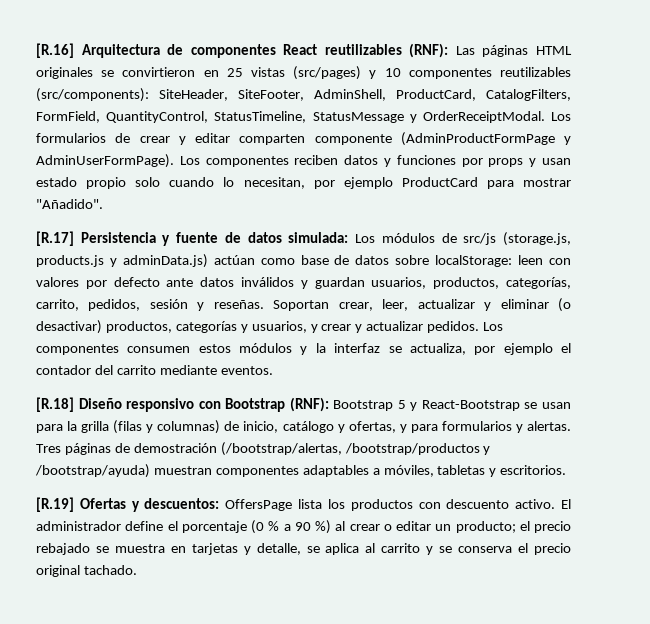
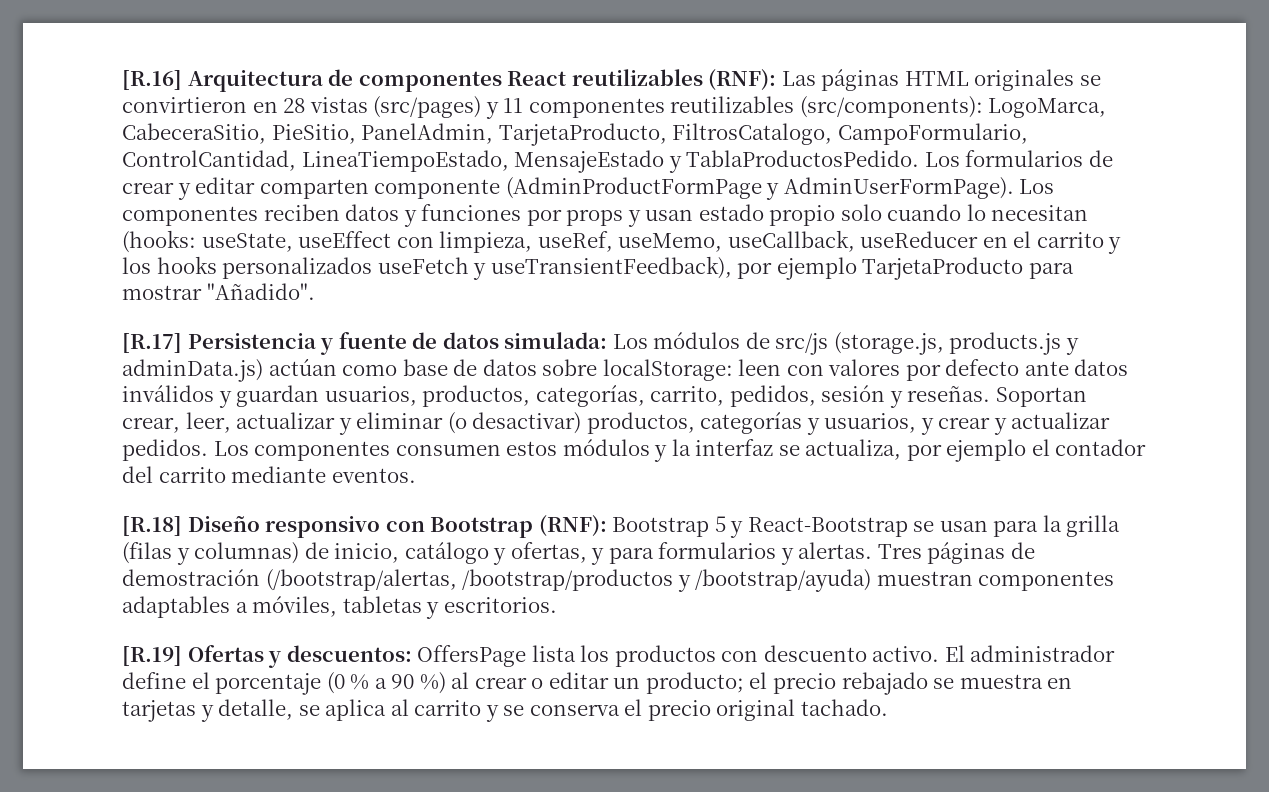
[226,68,243,77] 25 -> [283,98,306,113] 28
[384,68,401,77] 10 -> [503,98,524,113] 11
[159,89,571,101] [36,111,545,123] SiteHeader, SiteFooter, AdminShell, ProductCard, CatalogFilters, FormField, QuantityControl, StatusTimeline, StatusMessage y OrderReceiptModal. -> [988,98,1107,118] [122,123,1028,146] [122,150,920,173] LogoMarca, CabeceraSitio, PieSitio, PanelAdmin, TarjetaProducto, FiltrosCatalogo, CampoFormulario, ControlCantidad, LineaTiempoEstado, MensajeEstado y TablaProductosPedido.
[243,177,478,189] necesitan, por ejemplo ProductCard -> [991,205,1089,221] [122,230,1122,254] [122,256,1024,280] necesitan (hooks: useState, useEffect con limpieza, useRef, useMemo, useCallback, useReducer en el carrito y los hooks personalizados useFetch y useTransientFeedback), por ejemplo TarjetaProducto

